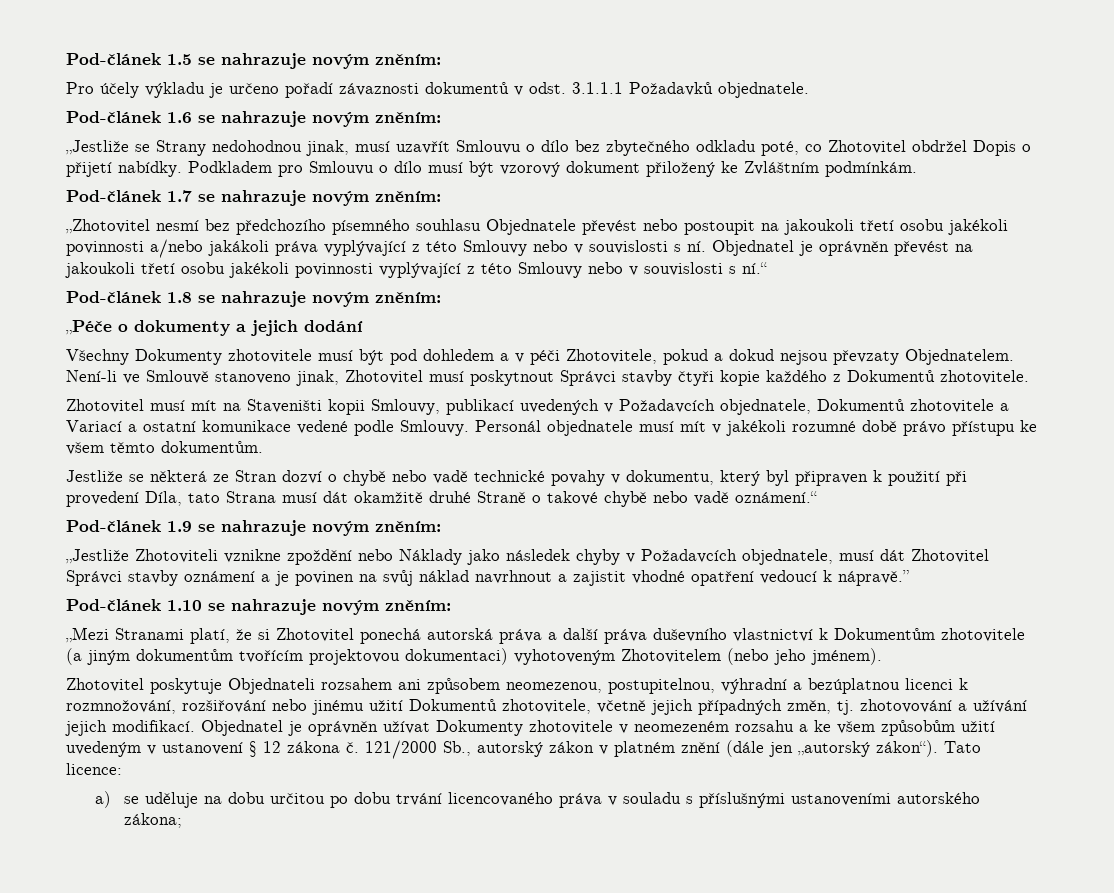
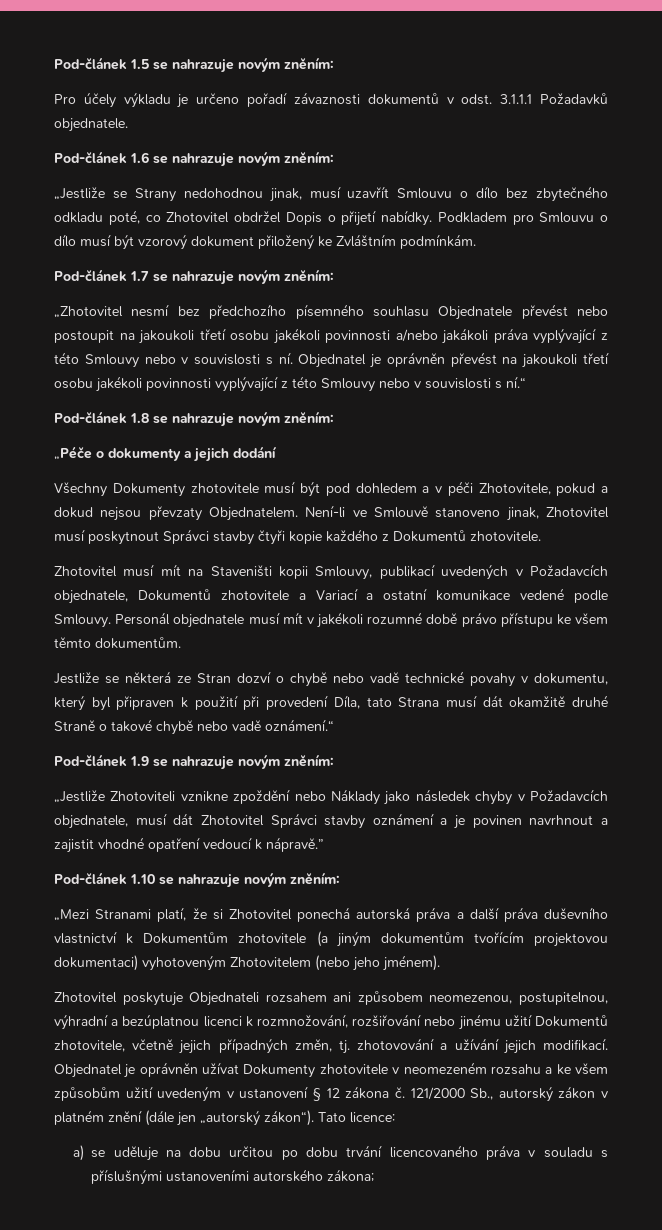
[359,570,469,586] na svůj náklad -> (522, 821) none

